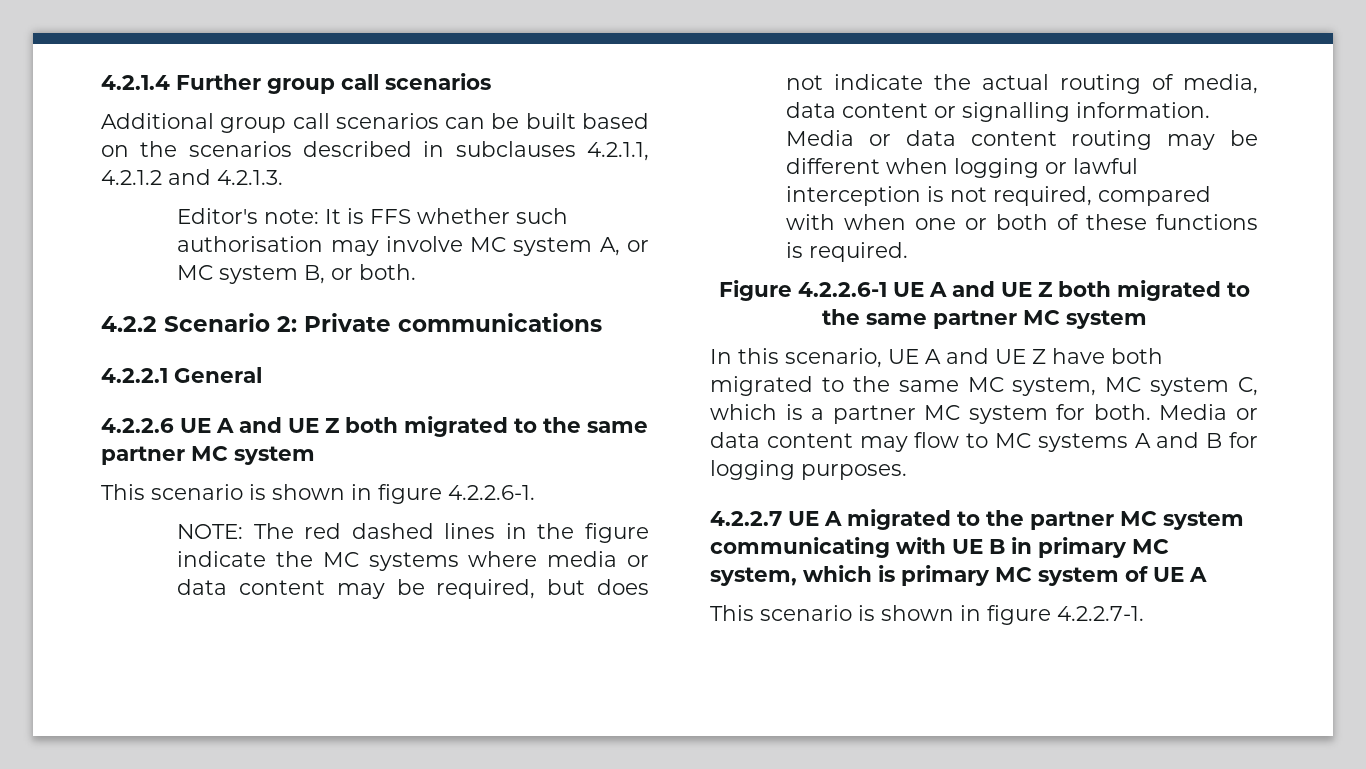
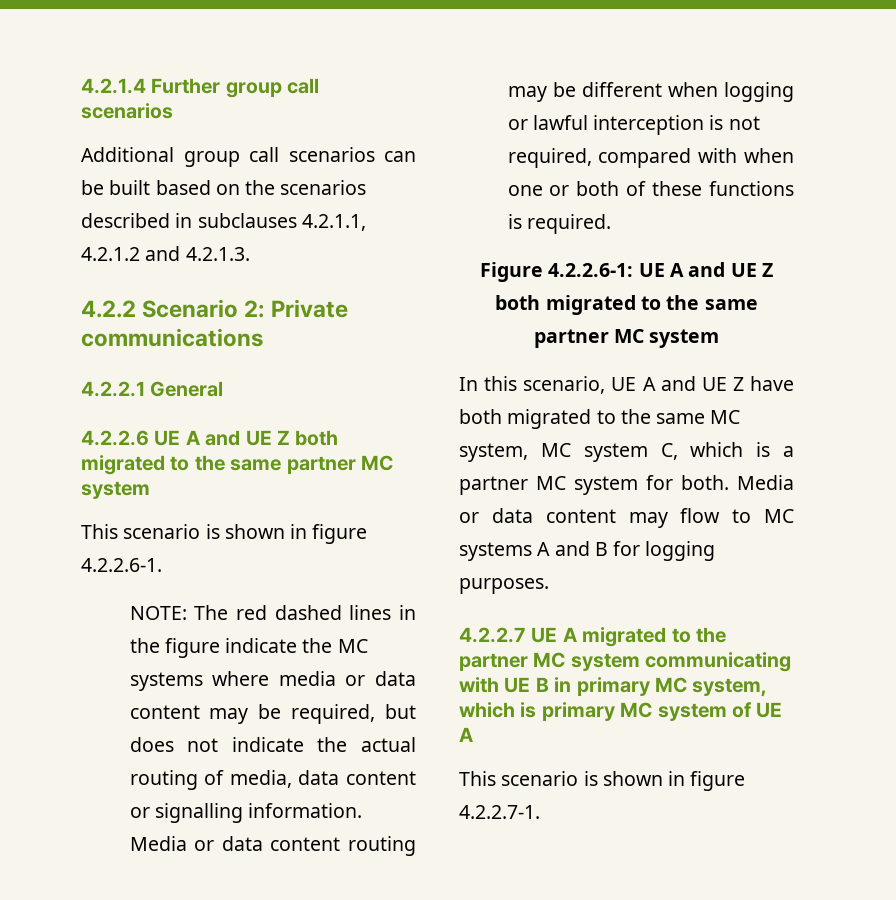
[177,208,569,224] [177,236,649,256] [177,264,417,284] // Editor's note: It is FFS whether such authorisation may involve MC system A, or MC system B, or both. -> (250, 254) none
[797,282,887,297] 4.2.2.6-1 -> [548,263,634,277] 4.2.2.6-1:

